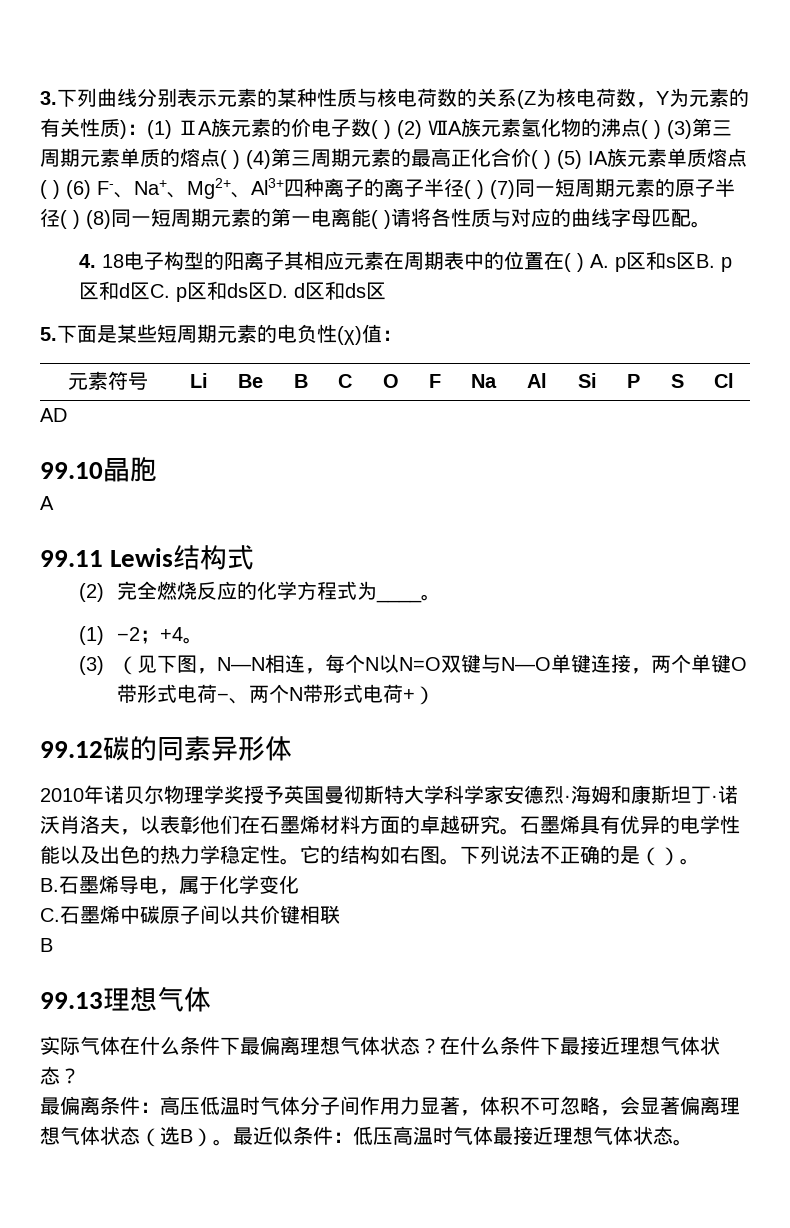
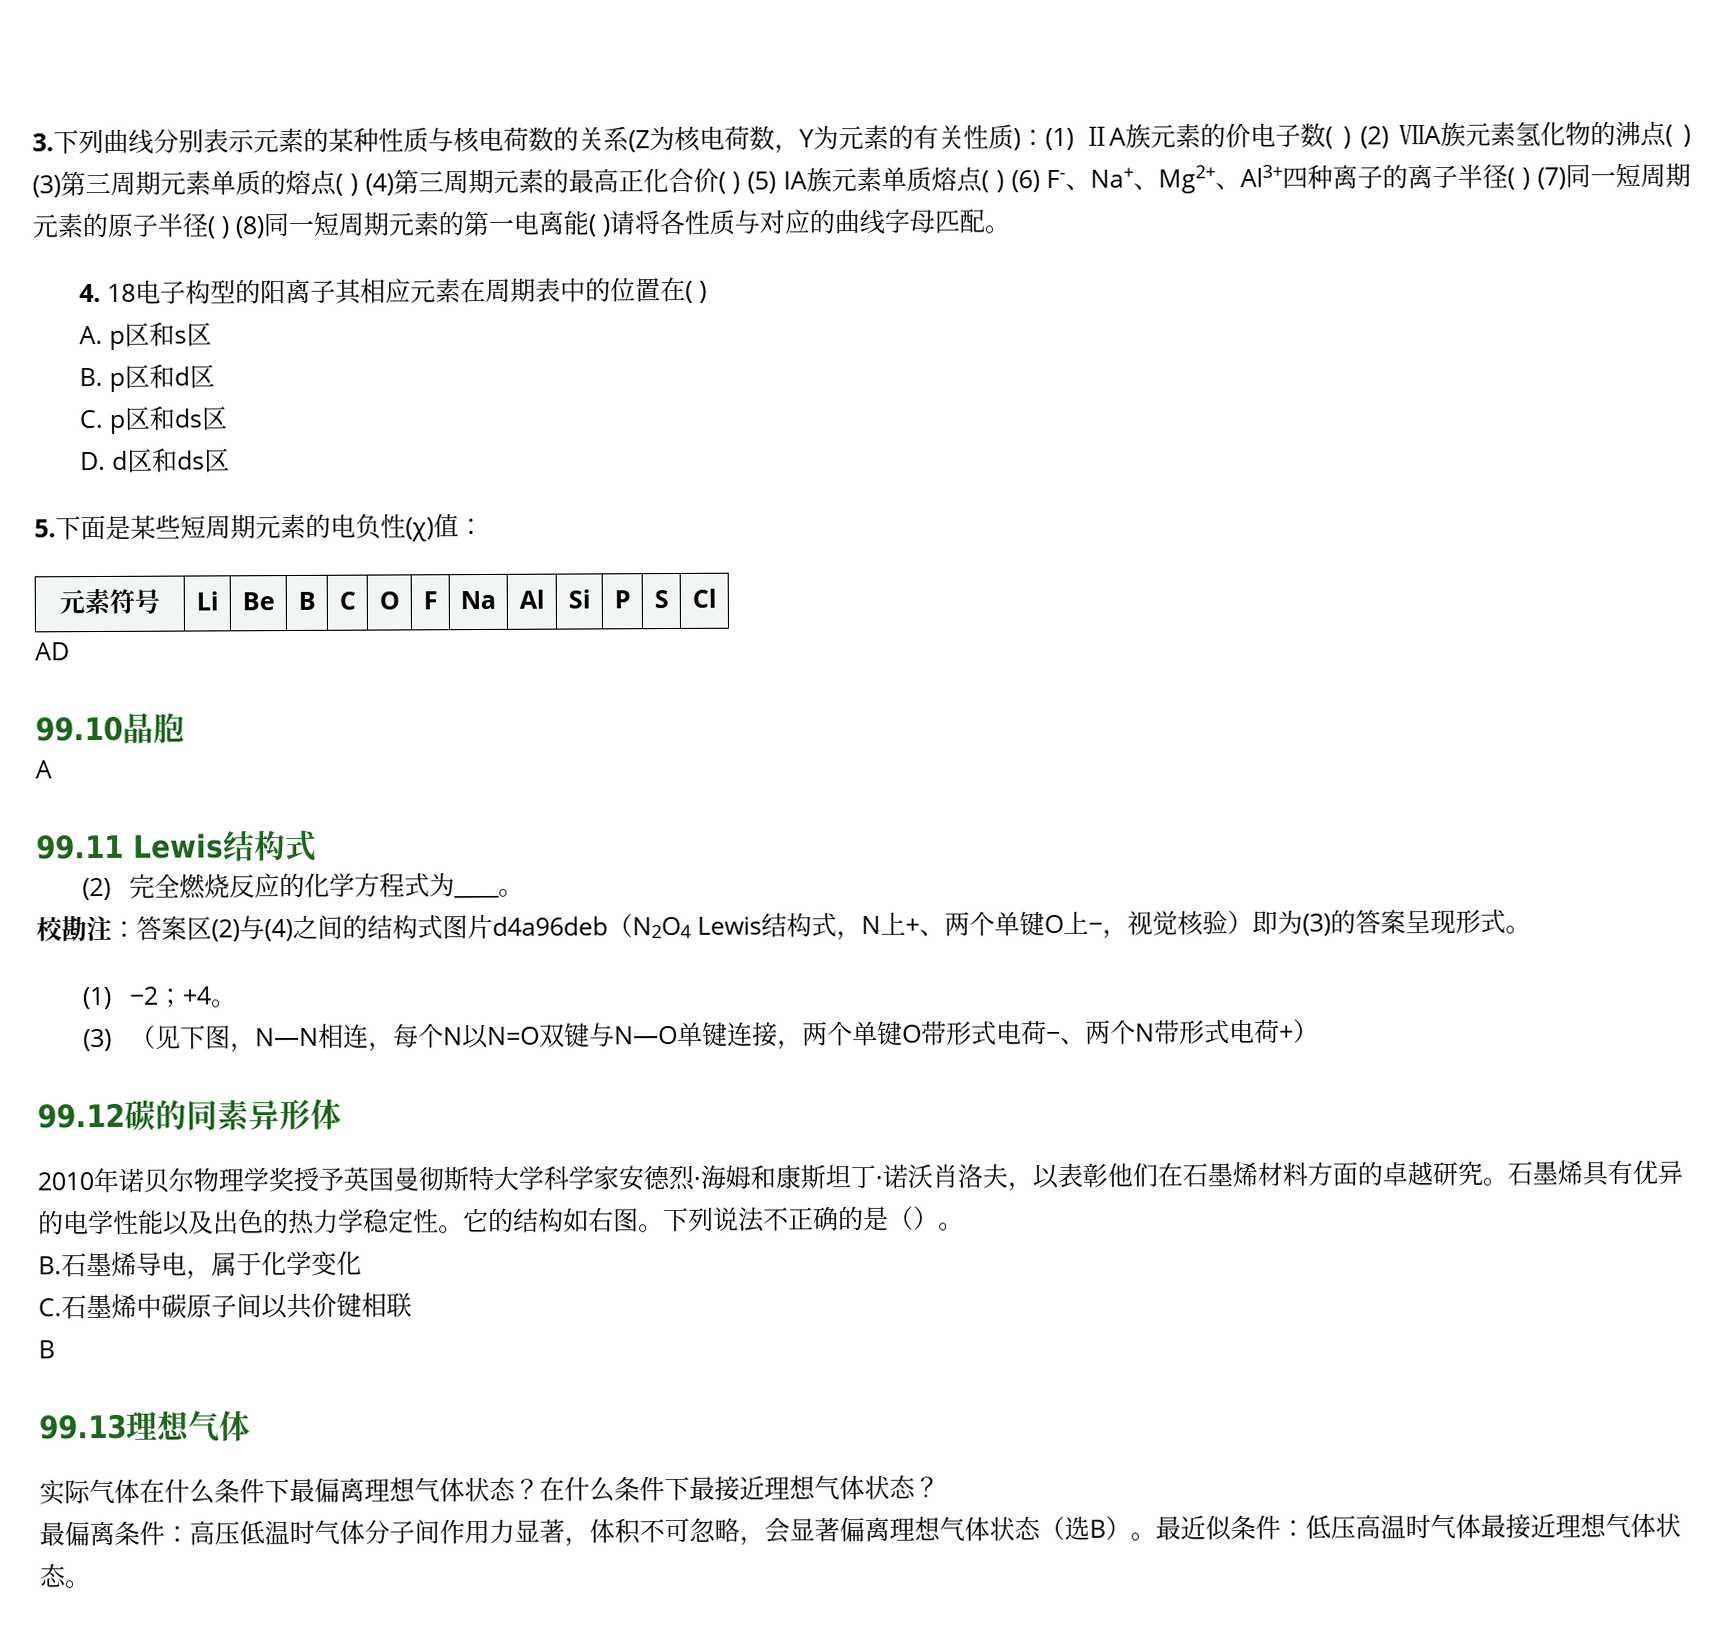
(584, 262) none -> (708, 291) //
(696, 261) none -> (213, 334) //
(150, 291) none -> (216, 376) //
(268, 291) none -> (228, 418) //
(442, 597) none -> [36,908,1531,942] // 校勘注：答案区(2)与(4)之间的结构式图片d4a96deb（N2O4 Lewis结构式，N上+、两个单键O上−，视觉核验）即为(3)的答案呈现形式。

